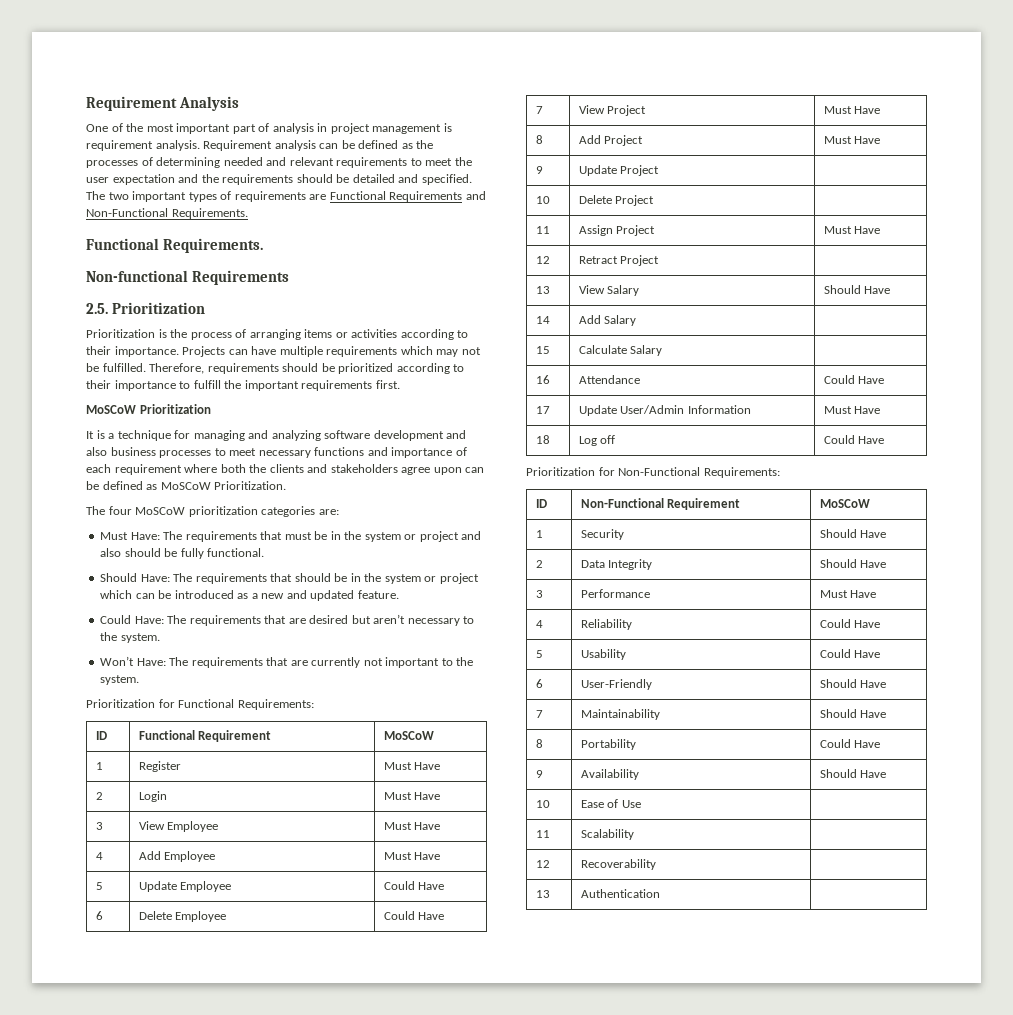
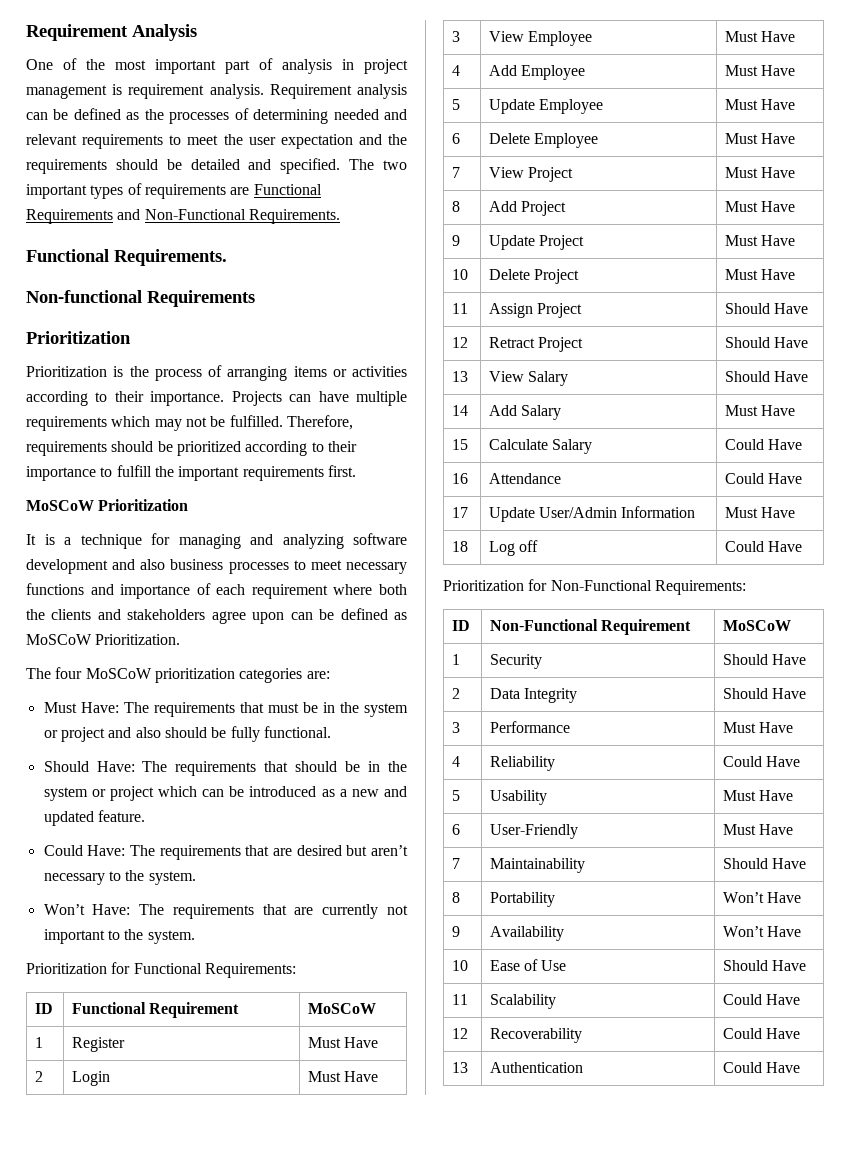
[86,303,108,314] 2.5. -> (255, 298) none
[383,881,415,890] Could -> [724,99,758,110] Must
[383,911,415,920] Could -> [724,133,758,144] Must
(660, 170) none -> [724,235,795,246] Must Have
(655, 200) none -> [724,269,795,280] Must Have
[823,226,852,234] Must -> [724,303,770,314] Should
(660, 260) none -> [724,337,808,348] Should Have
(637, 320) none -> [724,405,795,416] Must Have
(663, 350) none -> [724,439,802,450] Could Have
[819,649,851,658] Could -> [722,790,756,801] Must
[819,679,857,688] Should -> [722,824,756,835] Must
[819,739,851,748] Could -> [722,892,764,903] Won’t
[819,769,857,778] Should -> [722,926,764,937] Won’t
(641, 804) none -> [722,960,806,971] Should Have
(634, 834) none -> [722,994,800,1005] Could Have
(656, 864) none -> [722,1028,800,1039] Could Have
(660, 893) none -> [722,1062,800,1073] Could Have

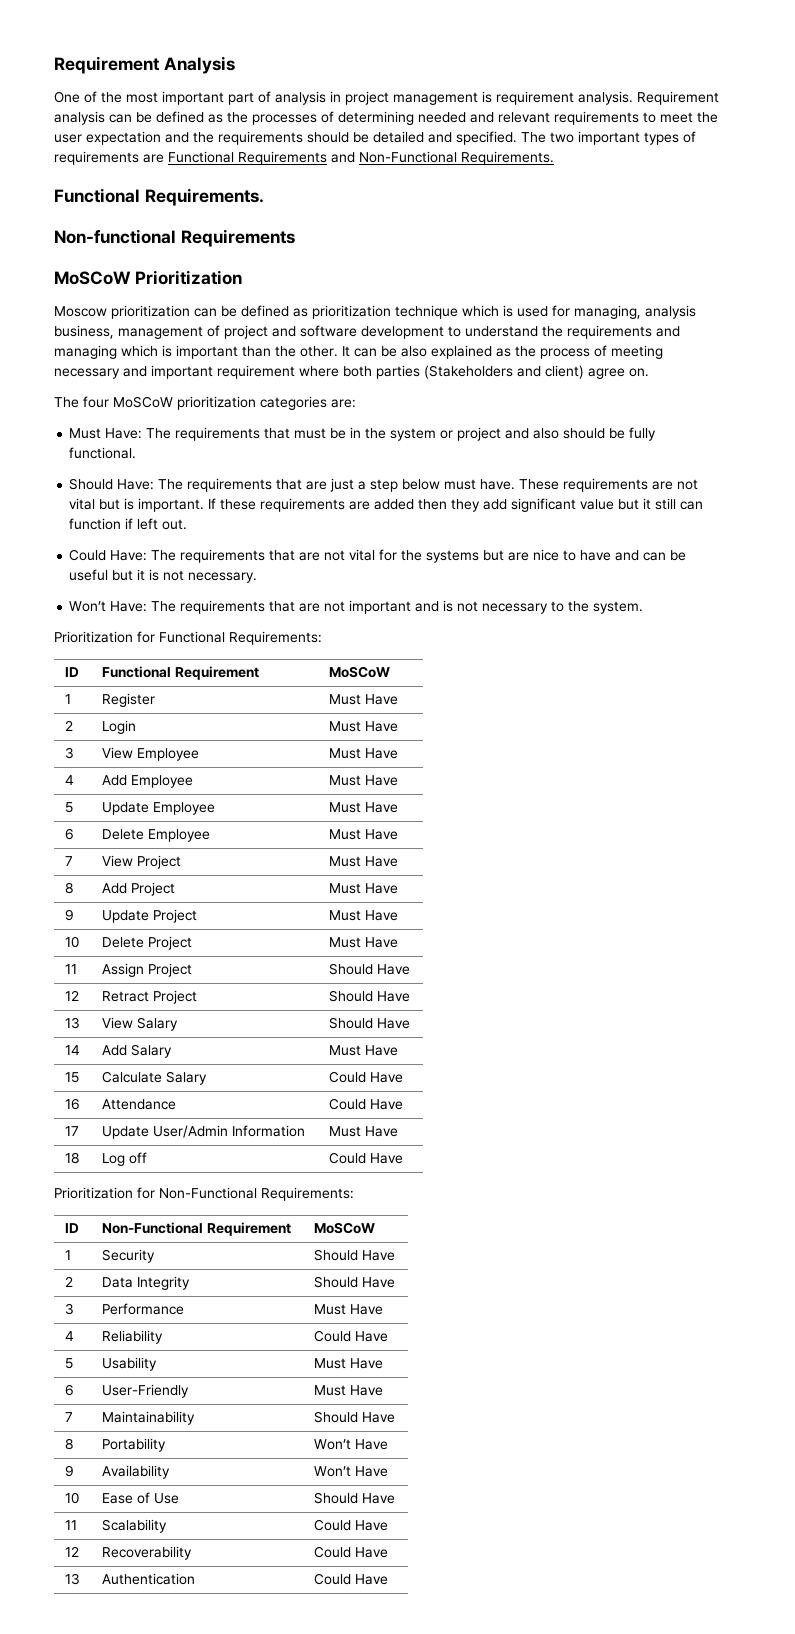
[26,331,131,344] [26,365,407,381] [26,391,407,406] [26,415,353,431] [26,441,357,456] [26,465,356,481] [26,499,189,511] [26,533,407,549] [26,559,408,574] [26,583,407,599] [26,608,408,624] [26,634,181,645] Prioritization // Prioritization is the process of arranging items or activities according to their importance. Projects can have multiple requirements which may not be fulfilled. Therefore, requirements should be prioritized according to their importance to fulfill the important requirements first. // MoSCoW Prioritization // It is a technique for managing and analyzing software development and also business processes to meet necessary functions and importance of each requirement where both the clients and stakeholders agree upon can be defined as MoSCoW Prioritization. -> [54,270,242,285] [54,305,696,319] [54,325,680,339] [54,345,663,359] [54,365,649,379] MoSCoW Prioritization // Moscow prioritization can be defined as prioritization technique which is used for managing, analysis business, management of project and software development to understand the requirements and managing which is important than the other. It can be also explained as the process of meeting necessary and important requirement where both parties (Stakeholders and client) agree on.
[295,761,408,772] [43,786,407,801] [43,810,145,826] should be in the system or project which can be introduced as a new and updated feature. -> [306,478,699,492] [69,498,704,512] [69,518,188,530] are just a step below must have. These requirements are not vital but is important. If these requirements are added then they add significant value but it still can function if left out.
[296,845,409,856] [43,870,196,885] desired but aren’t necessary to the system. -> [324,549,687,563] [69,569,258,583] not vital for the systems but are nice to have and can be useful but it is not necessary.
[322,904,379,919] currently -> (321, 607) none
(105, 936) none -> [415,600,549,614] and is not necessary

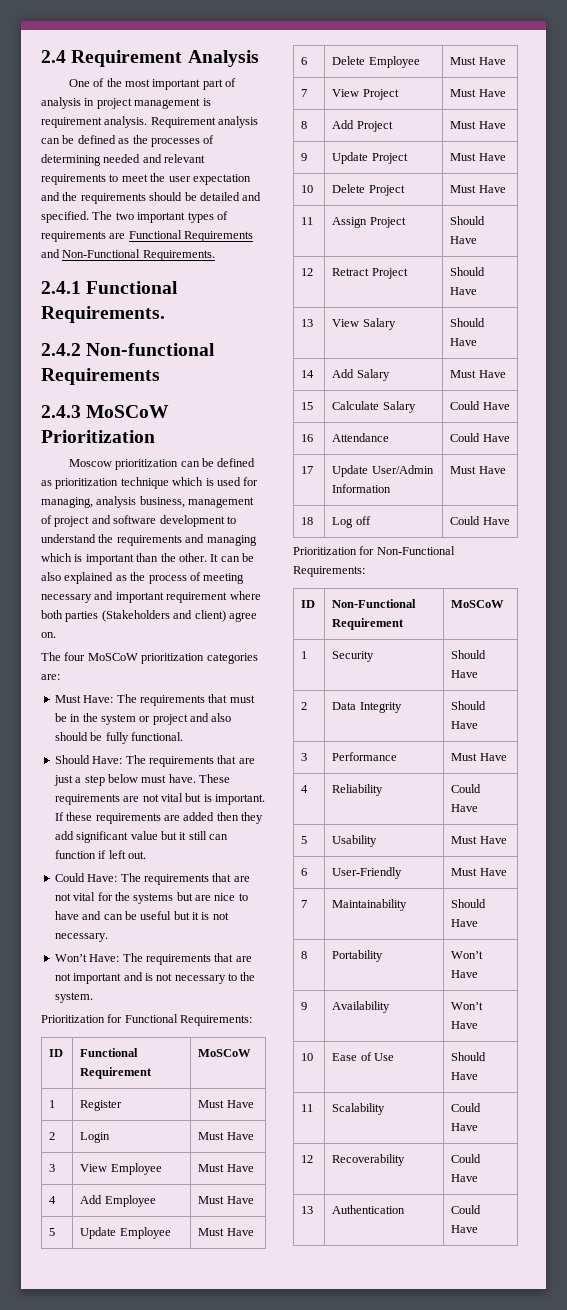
(54, 65) none -> [41,50,66,63] 2.4
(554, 158) none -> [41,281,81,294] 2.4.1
(264, 197) none -> [41,343,81,356] 2.4.2
(295, 238) none -> [41,405,81,418] 2.4.3

